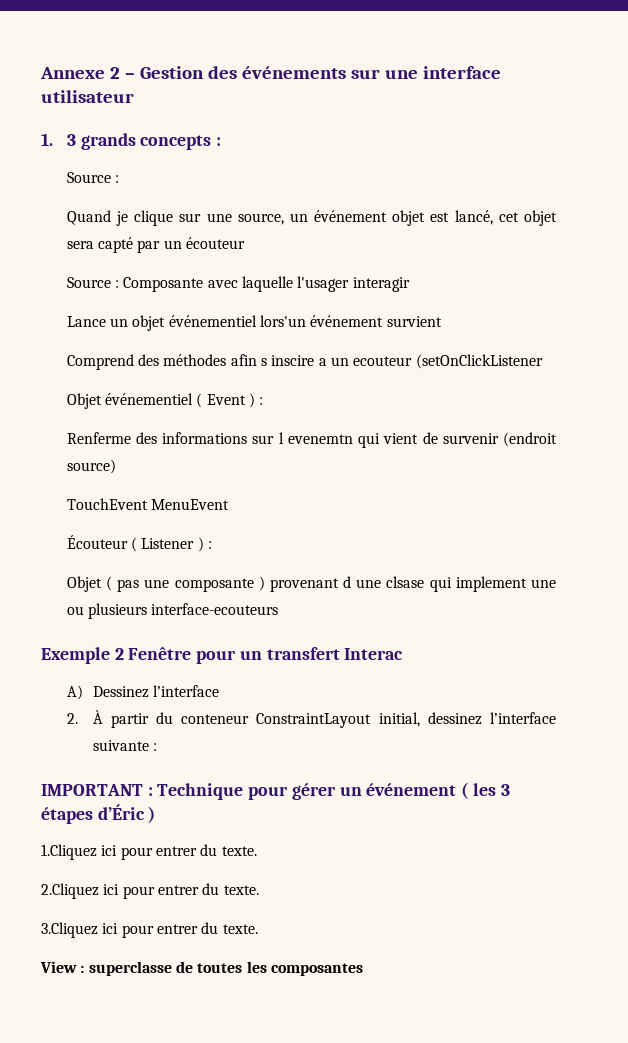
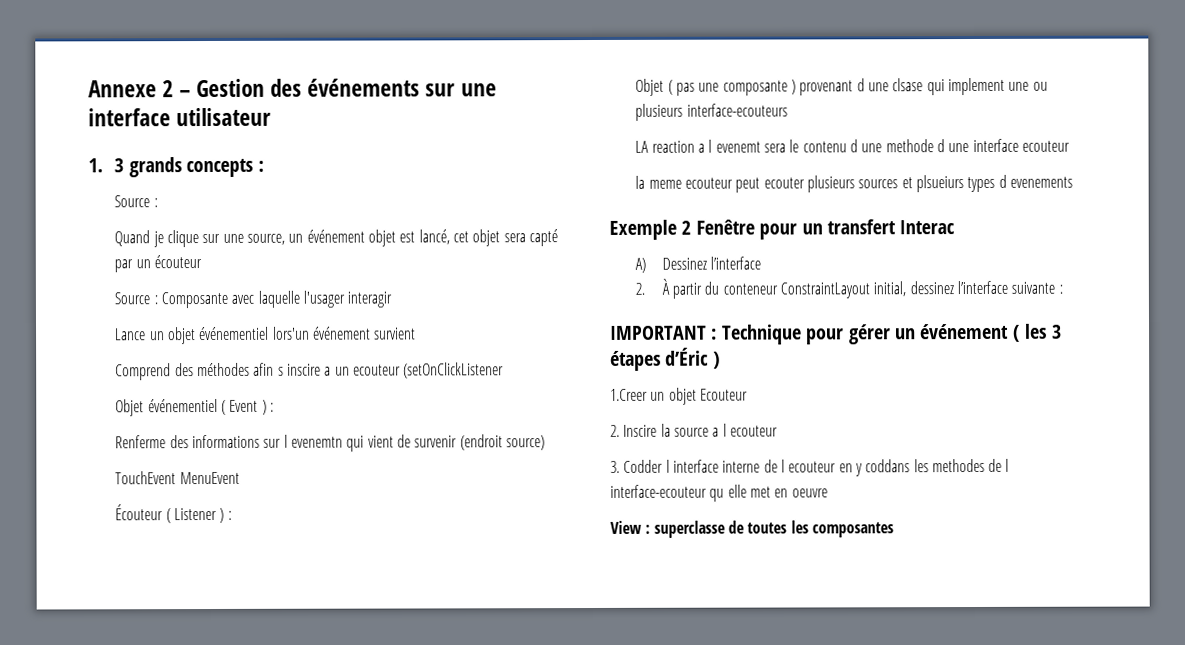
(279, 609) none -> [635,138,1070,153] [635,174,1073,193] // LA reaction a l evenemt sera le contenu d une methode d une interface ecouteur // la meme ecouteur peut ecouter plusieurs sources et plsueiurs types d evenements
[41,844,257,860] [41,883,259,899] [41,922,258,938] 1.Cliquez ici pour entrer du texte. // 2.Cliquez ici pour entrer du texte. // 3.Cliquez ici pour entrer du texte. -> [610,387,748,405] [610,423,778,437] [610,458,1010,477] [610,484,828,502] 1.Creer un objet Ecouteur // 2. Inscire la source a l ecouteur // 3. Codder l interface interne de l ecouteur en y coddans les methodes de l interface-ecouteur qu elle met en oeuvre

